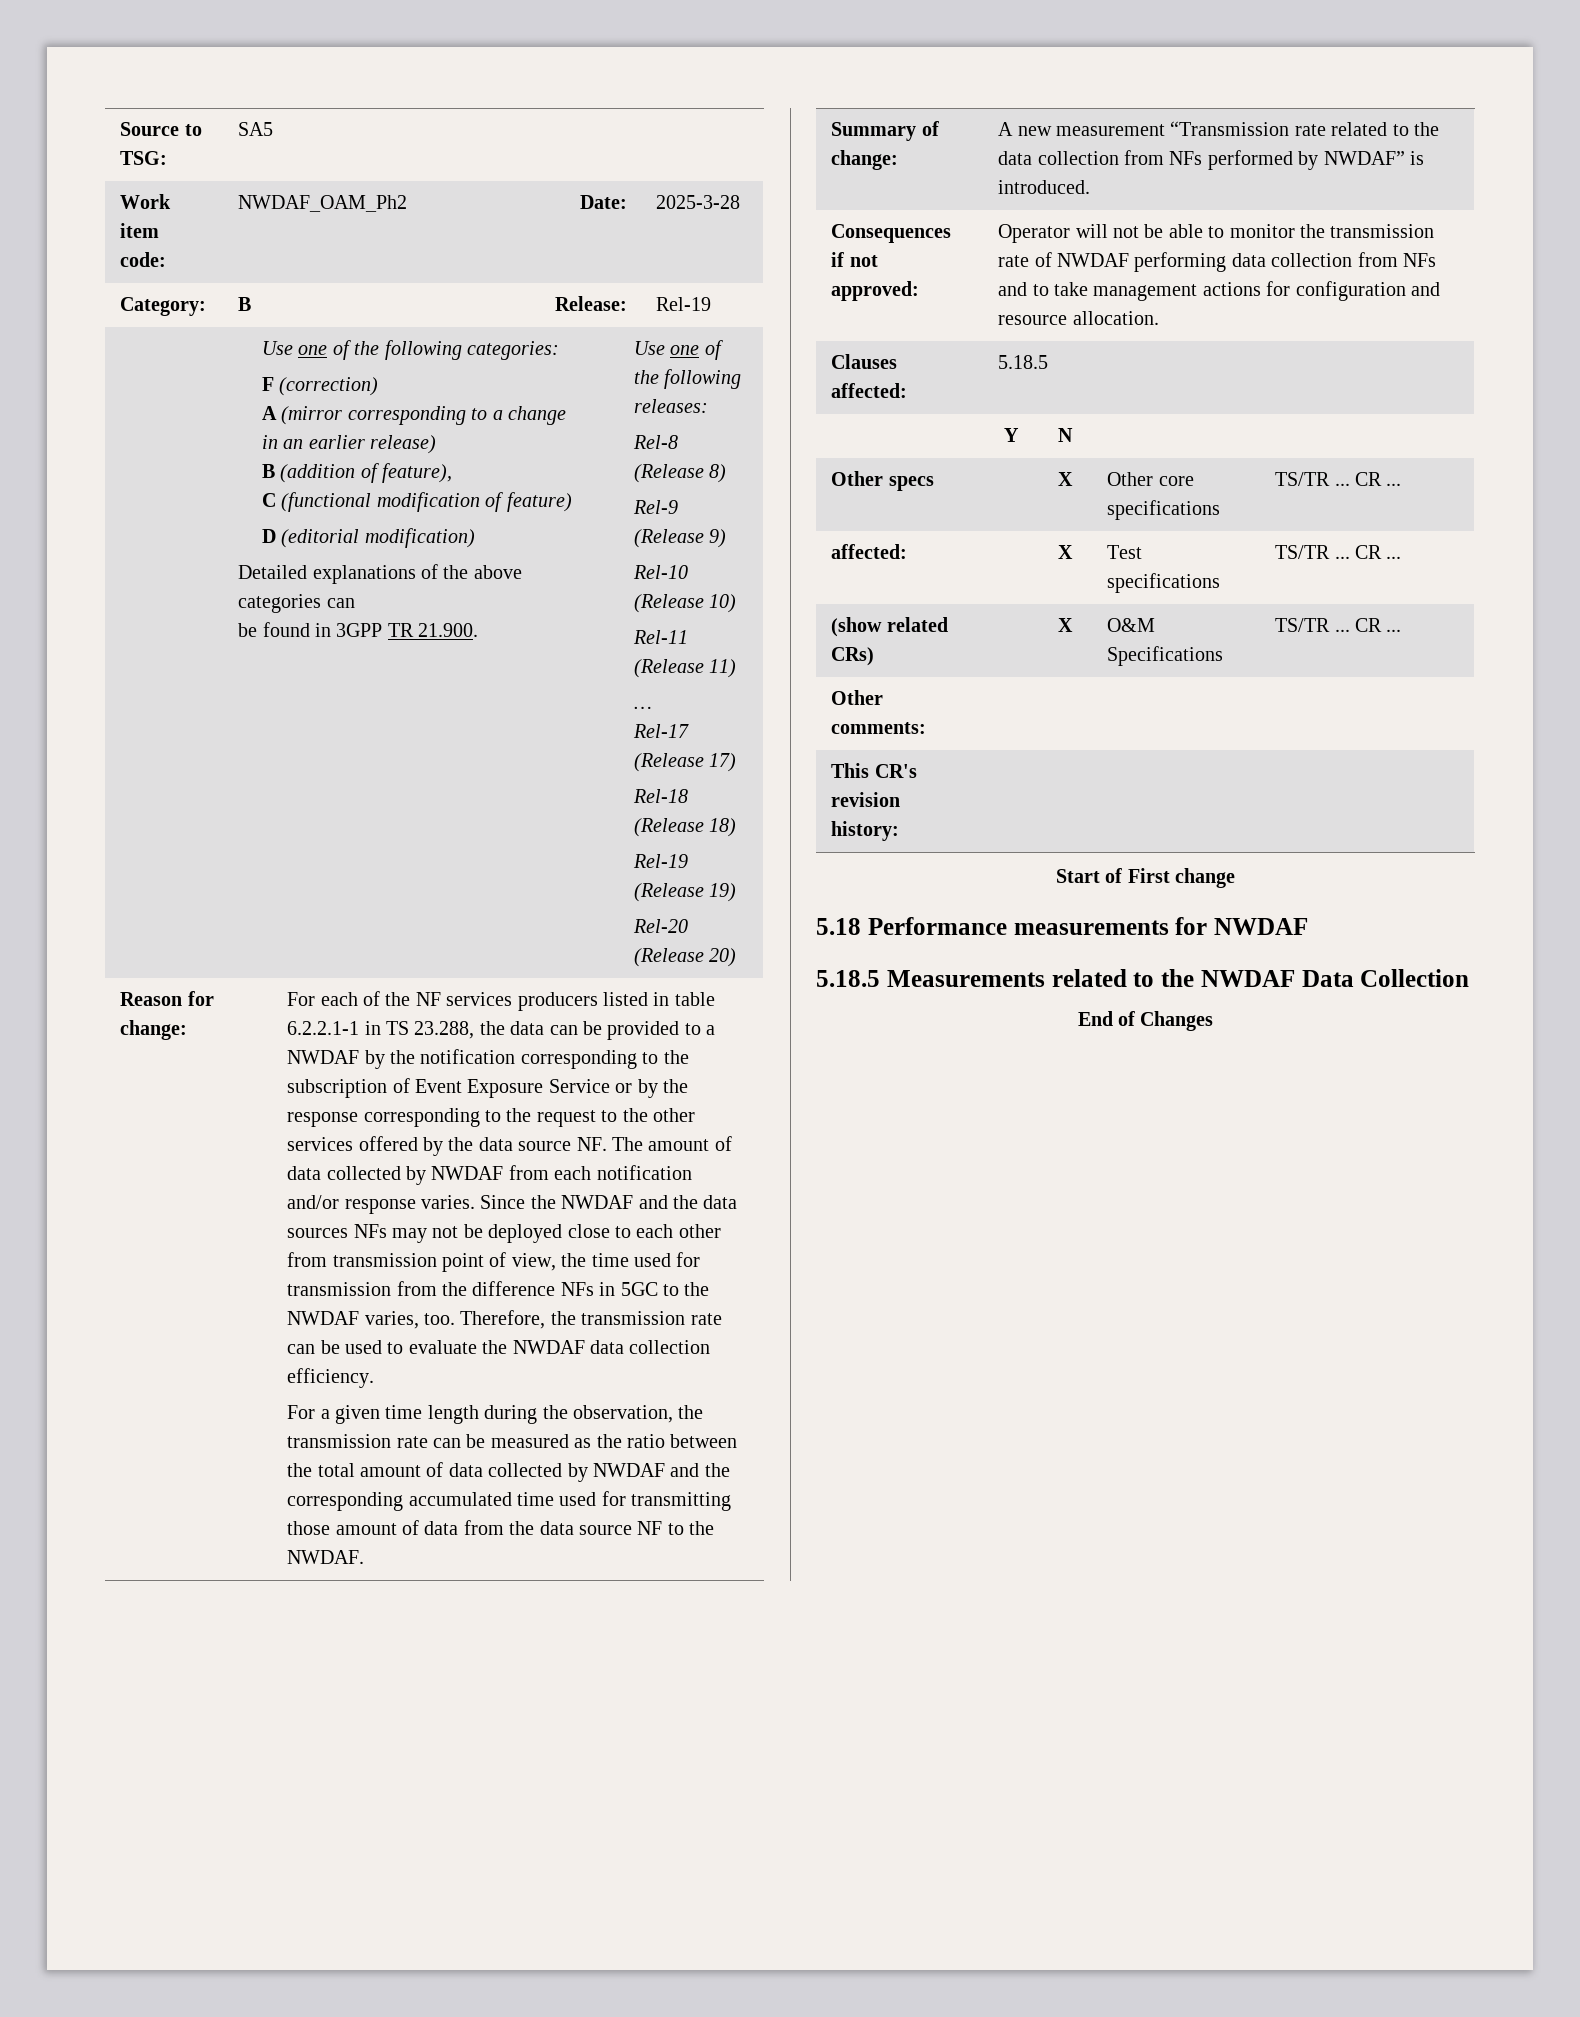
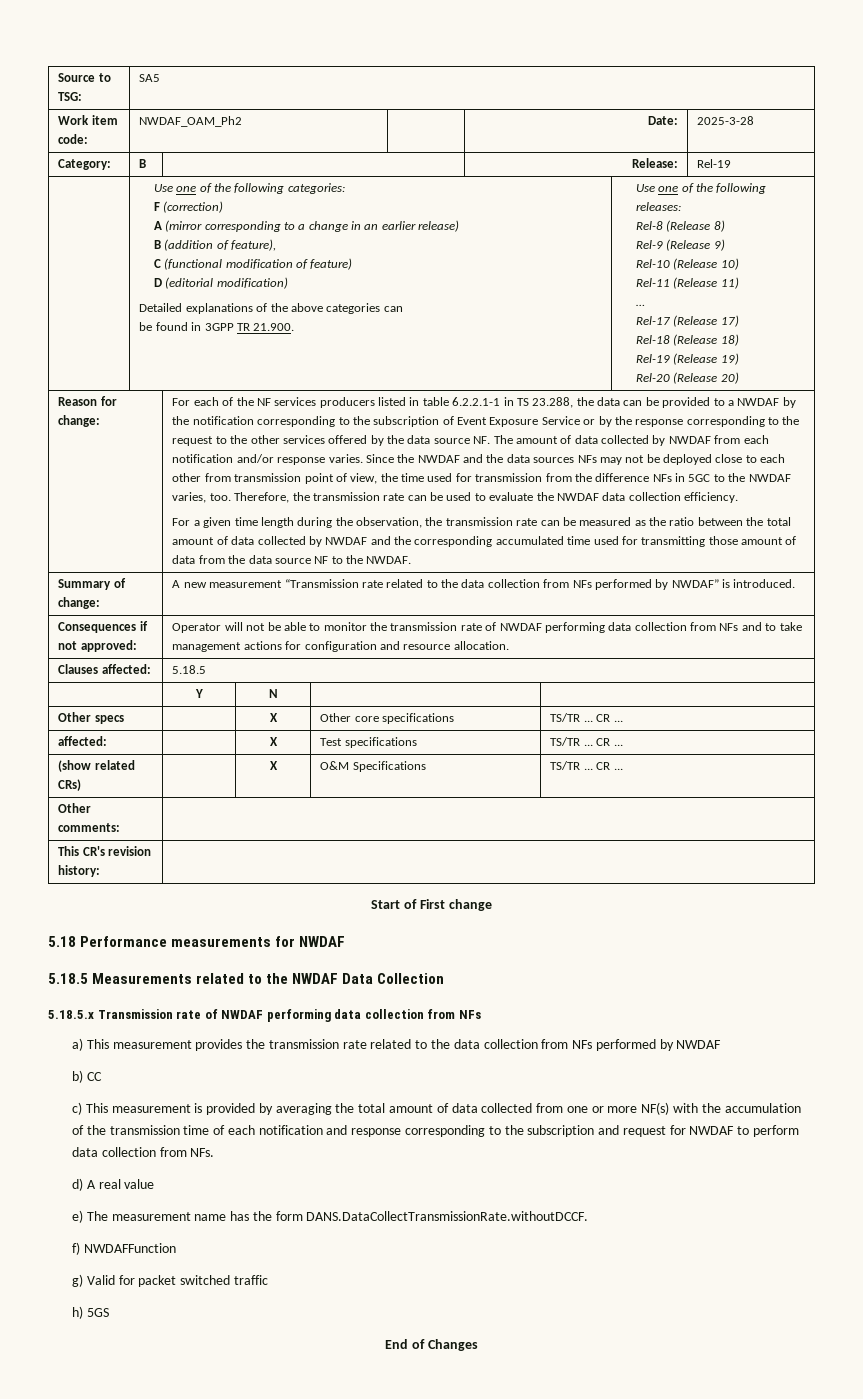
(1470, 978) none -> [48,1009,481,1022] [71,1038,722,1051] [71,1070,102,1083] [71,1102,801,1115] [71,1125,800,1137] [71,1147,215,1157] [71,1178,155,1191] [71,1210,589,1223] [71,1242,176,1255] [71,1274,268,1287] [71,1306,109,1319] // 5.18.5.x Transmission rate of NWDAF performing data collection from NFs // a) This measurement provides the transmission rate related to the data collection from NFs performed by NWDAF // b) CC // c) This measurement is provided by averaging the total amount of data collected from one or more NF(s) with the accumulation of the transmission time of each notification and response corresponding to the subscription and request for NWDAF to perform data collection from NFs. // d) A real value // e) The measurement name has the form DANS.DataCollectTransmissionRate.withoutDCCF. // f) NWDAFFunction // g) Valid for packet switched traffic // h) 5GS

